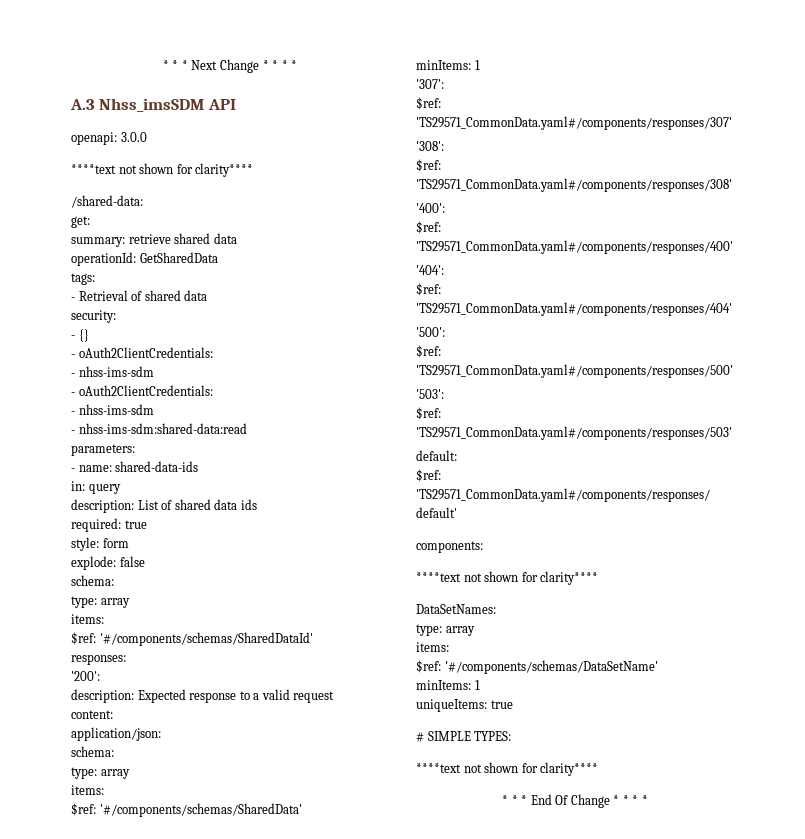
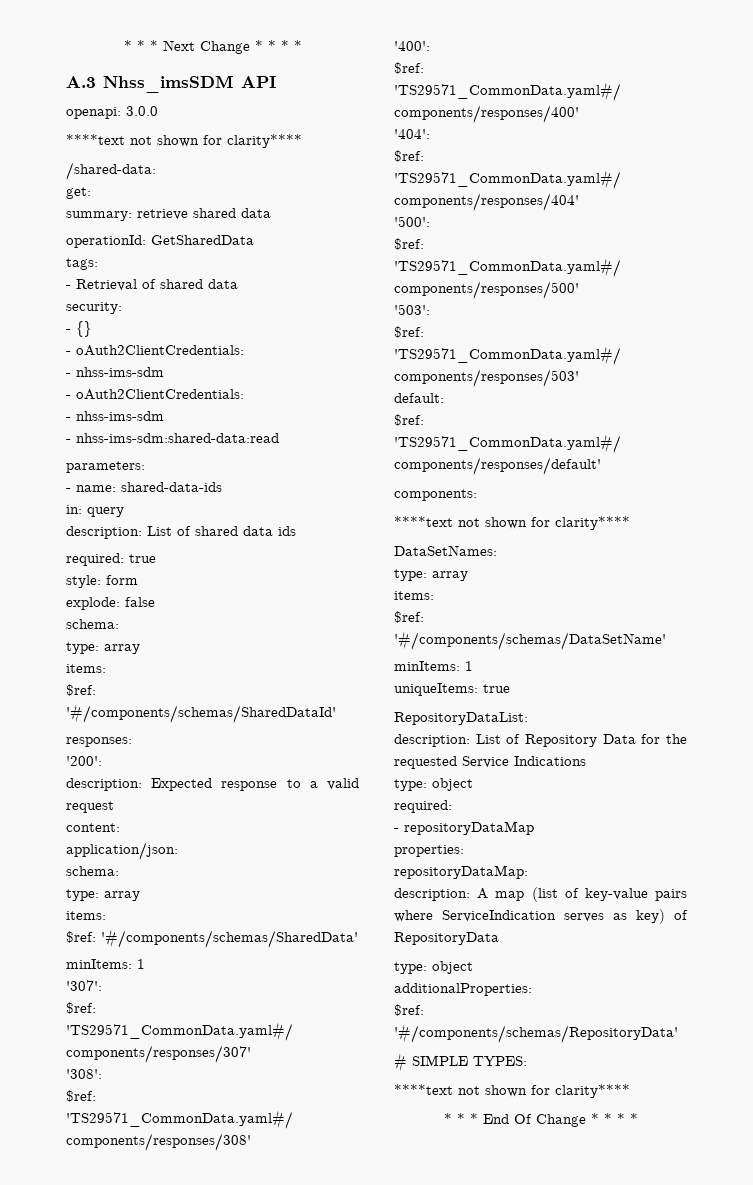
(513, 704) none -> [394,712,528,725] [394,734,687,747] [394,756,586,769] [394,778,473,791] [394,800,452,813] [394,821,534,835] [394,845,464,857] [394,865,528,879] [394,887,687,902] [394,909,688,924] [394,932,499,945] [394,961,473,974] [394,983,532,996] [394,1004,424,1016] [394,1024,678,1043] // RepositoryDataList: // description: List of Repository Data for the requested Service Indications // type: object // required: // - repositoryDataMap // properties: // repositoryDataMap: // description: A map (list of key-value pairs where ServiceIndication serves as key) of RepositoryData // type: object // additionalProperties: // $ref: '#/components/schemas/RepositoryData'

